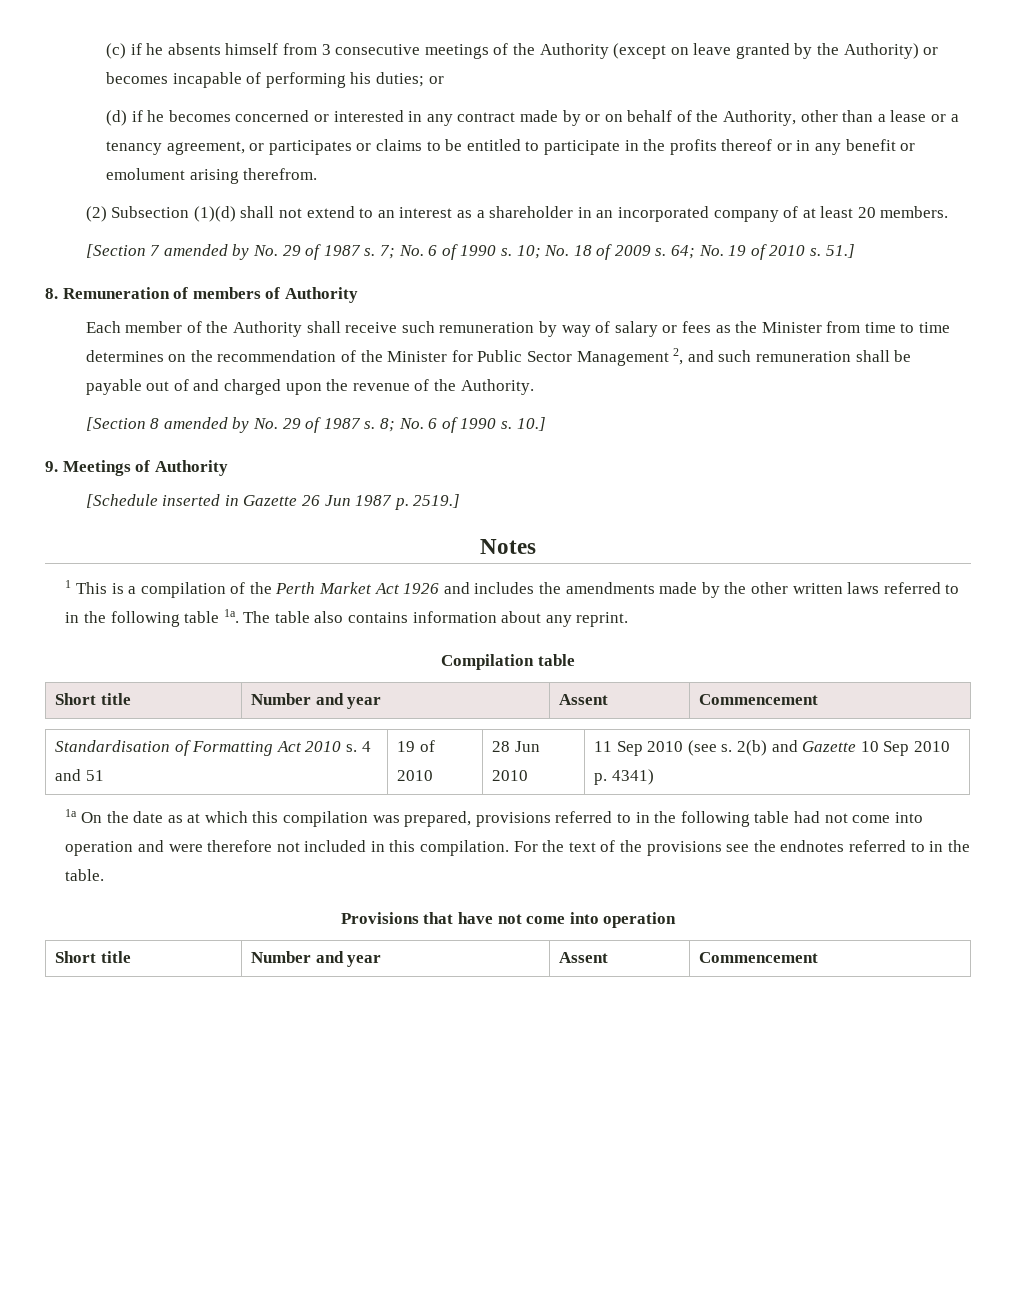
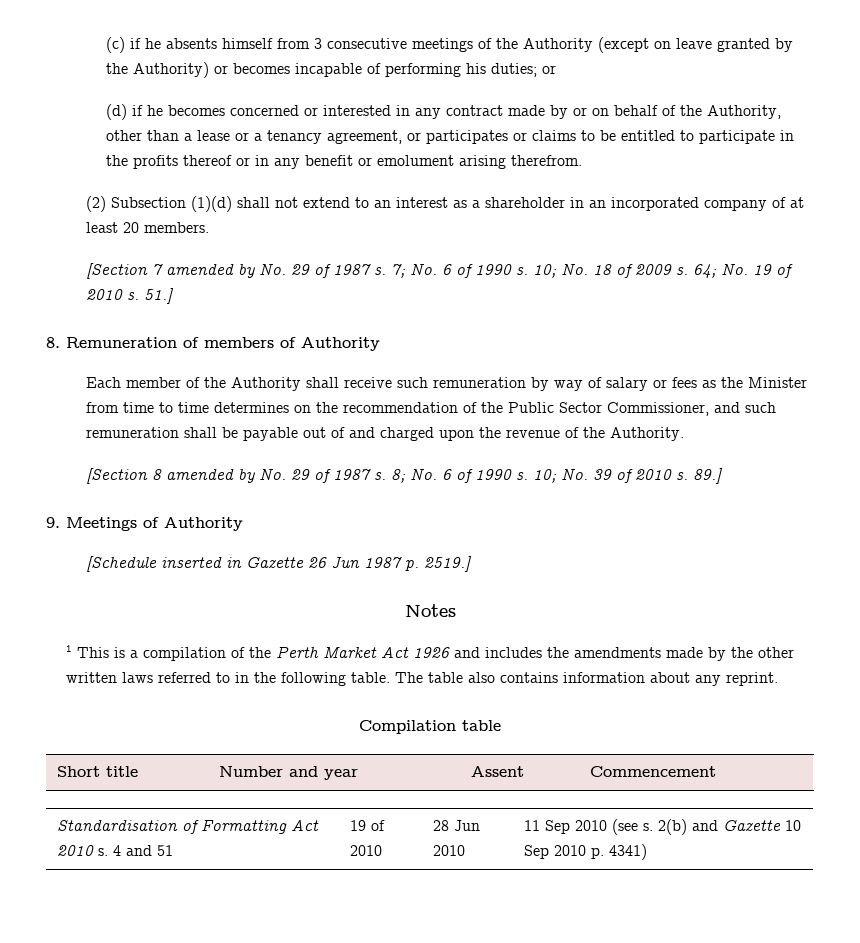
[387,348,684,366] Minister for Public Sector Management 2, -> [508,402,710,416] Public Sector Commissioner,
[516,417,546,431] 10.] -> [533,468,724,484] 10; No. 39 of 2010 s. 89.]
[184,609,239,623] table 1a. -> [351,672,391,683] table.
[65,809,923,827] [65,840,970,856] [65,869,105,881] [340,912,677,928] [55,951,131,963] [251,951,382,967] [559,952,609,963] [699,952,819,963] // 1a On the date as at which this compilation was prepared, provisions referred to in the following table had not come into operation and were therefore not included in this compilation. For the text of the provisions see the endnotes referred to in the table. // Provisions that have not come into operation // Short title | Number and year | Assent | Commencement -> (648, 852) none

